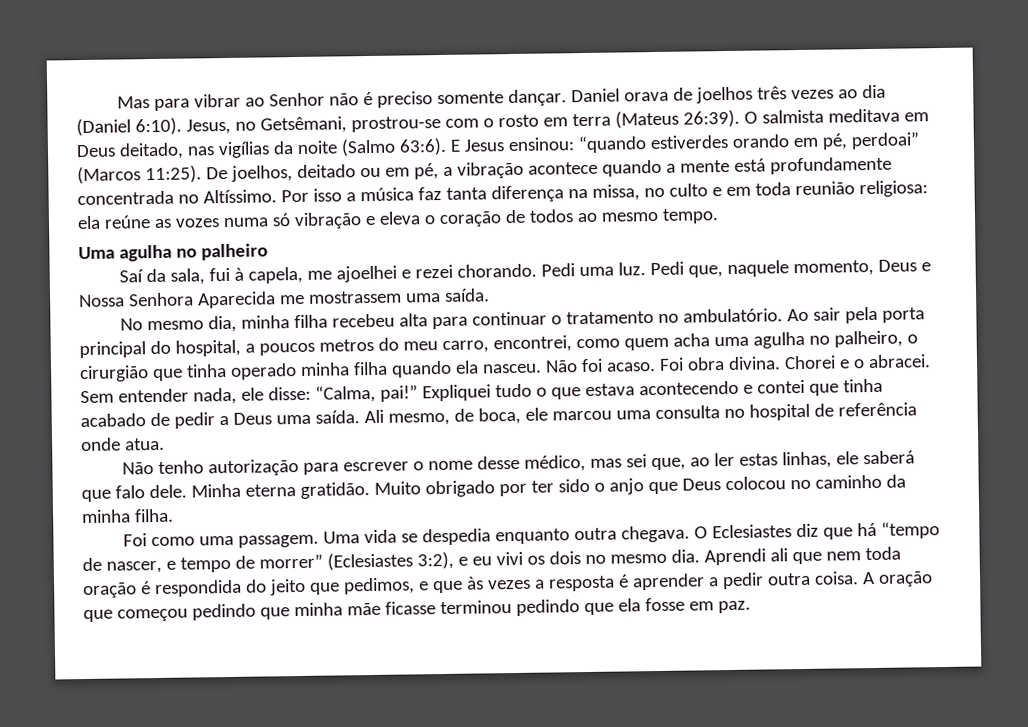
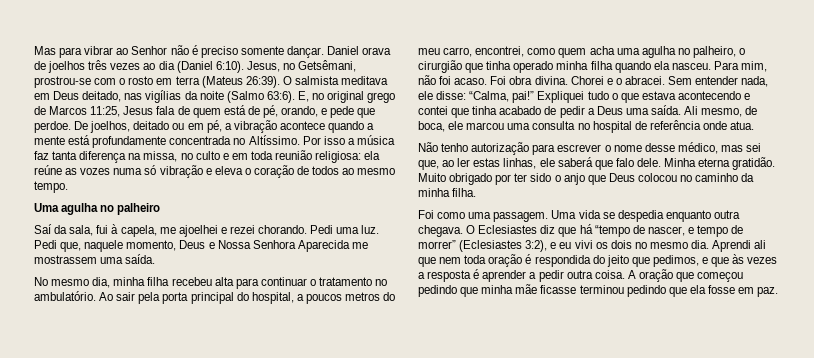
[449,131,920,154] [77,165,202,185] E Jesus ensinou: “quando estiverdes orando em pé, perdoai” (Marcos 11:25). -> [297,91,396,103] [34,105,376,118] [34,121,71,133] E, no original grego de Marcos 11:25, Jesus fala de quem está de pé, orando, e pede que perdoe.
[544,360,578,373] Não -> [713,61,768,72] [418,75,436,85] Para mim, não

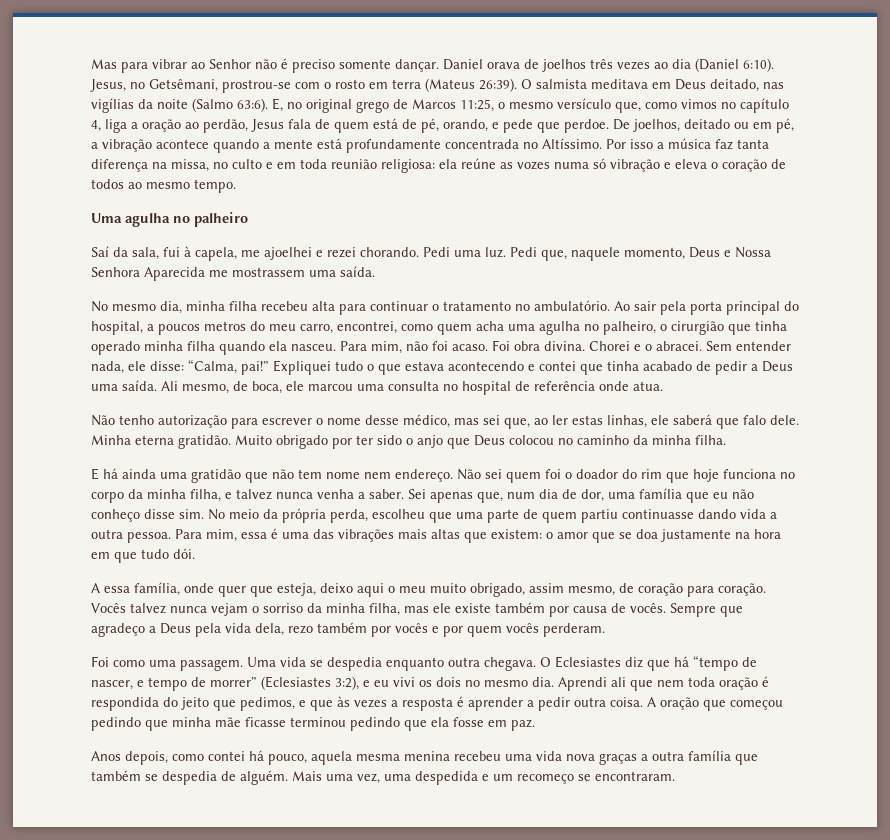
(121, 111) none -> [498,98,789,113] [91,119,248,133] o mesmo versículo que, como vimos no capítulo 4, liga a oração ao perdão,
(477, 192) none -> [91,468,795,483] [91,488,754,503] [91,508,777,523] [91,528,781,543] [91,548,195,563] [91,582,766,597] [91,602,743,617] [91,622,605,637] // E há ainda uma gratidão que não tem nome nem endereço. Não sei quem foi o doador do rim que hoje funciona no corpo da minha filha, e talvez nunca venha a saber. Sei apenas que, num dia de dor, uma família que eu não conheço disse sim. No meio da própria perda, escolheu que uma parte de quem partiu continuasse dando vida a outra pessoa. Para mim, essa é uma das vibrações mais altas que existem: o amor que se doa justamente na hora em que tudo dói. // A essa família, onde quer que esteja, deixo aqui o meu muito obrigado, assim mesmo, de coração para coração. Vocês talvez nunca vejam o sorriso da minha filha, mas ele existe também por causa de vocês. Sempre que agradeço a Deus pela vida dela, rezo também por vocês e por quem vocês perderam.
(779, 292) none -> [91,750,758,765] [91,770,675,785] // Anos depois, como contei há pouco, aquela mesma menina recebeu uma vida nova graças a outra família que também se despedia de alguém. Mais uma vez, uma despedida e um recomeço se encontraram.

